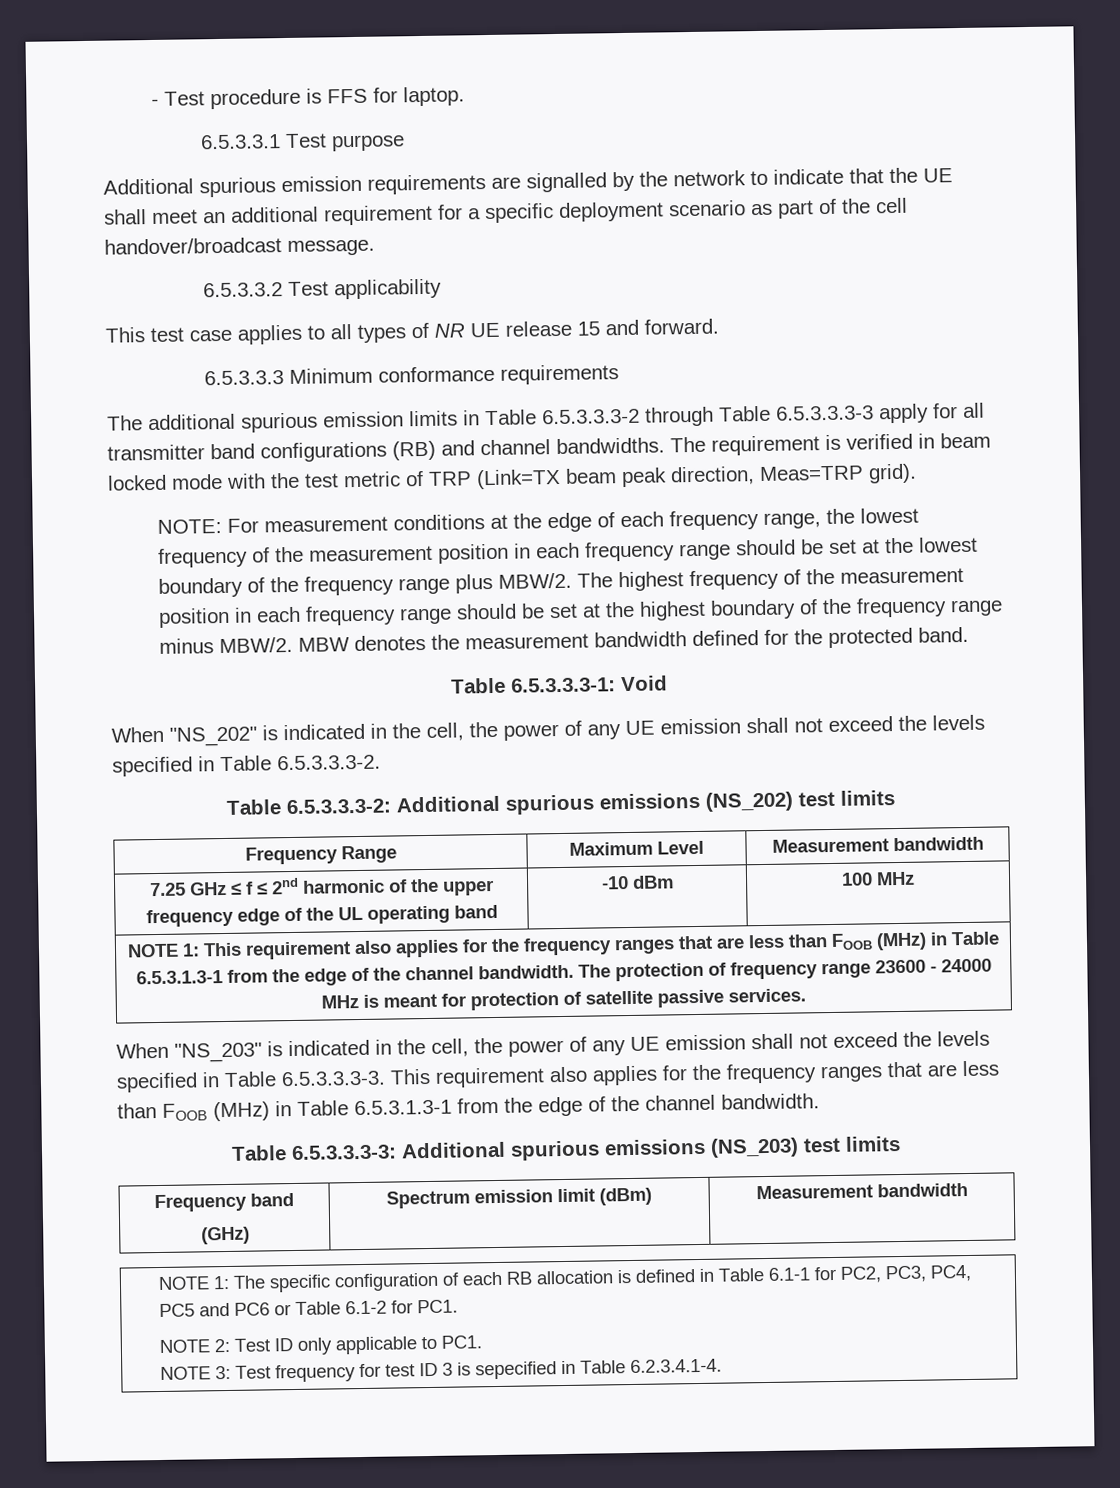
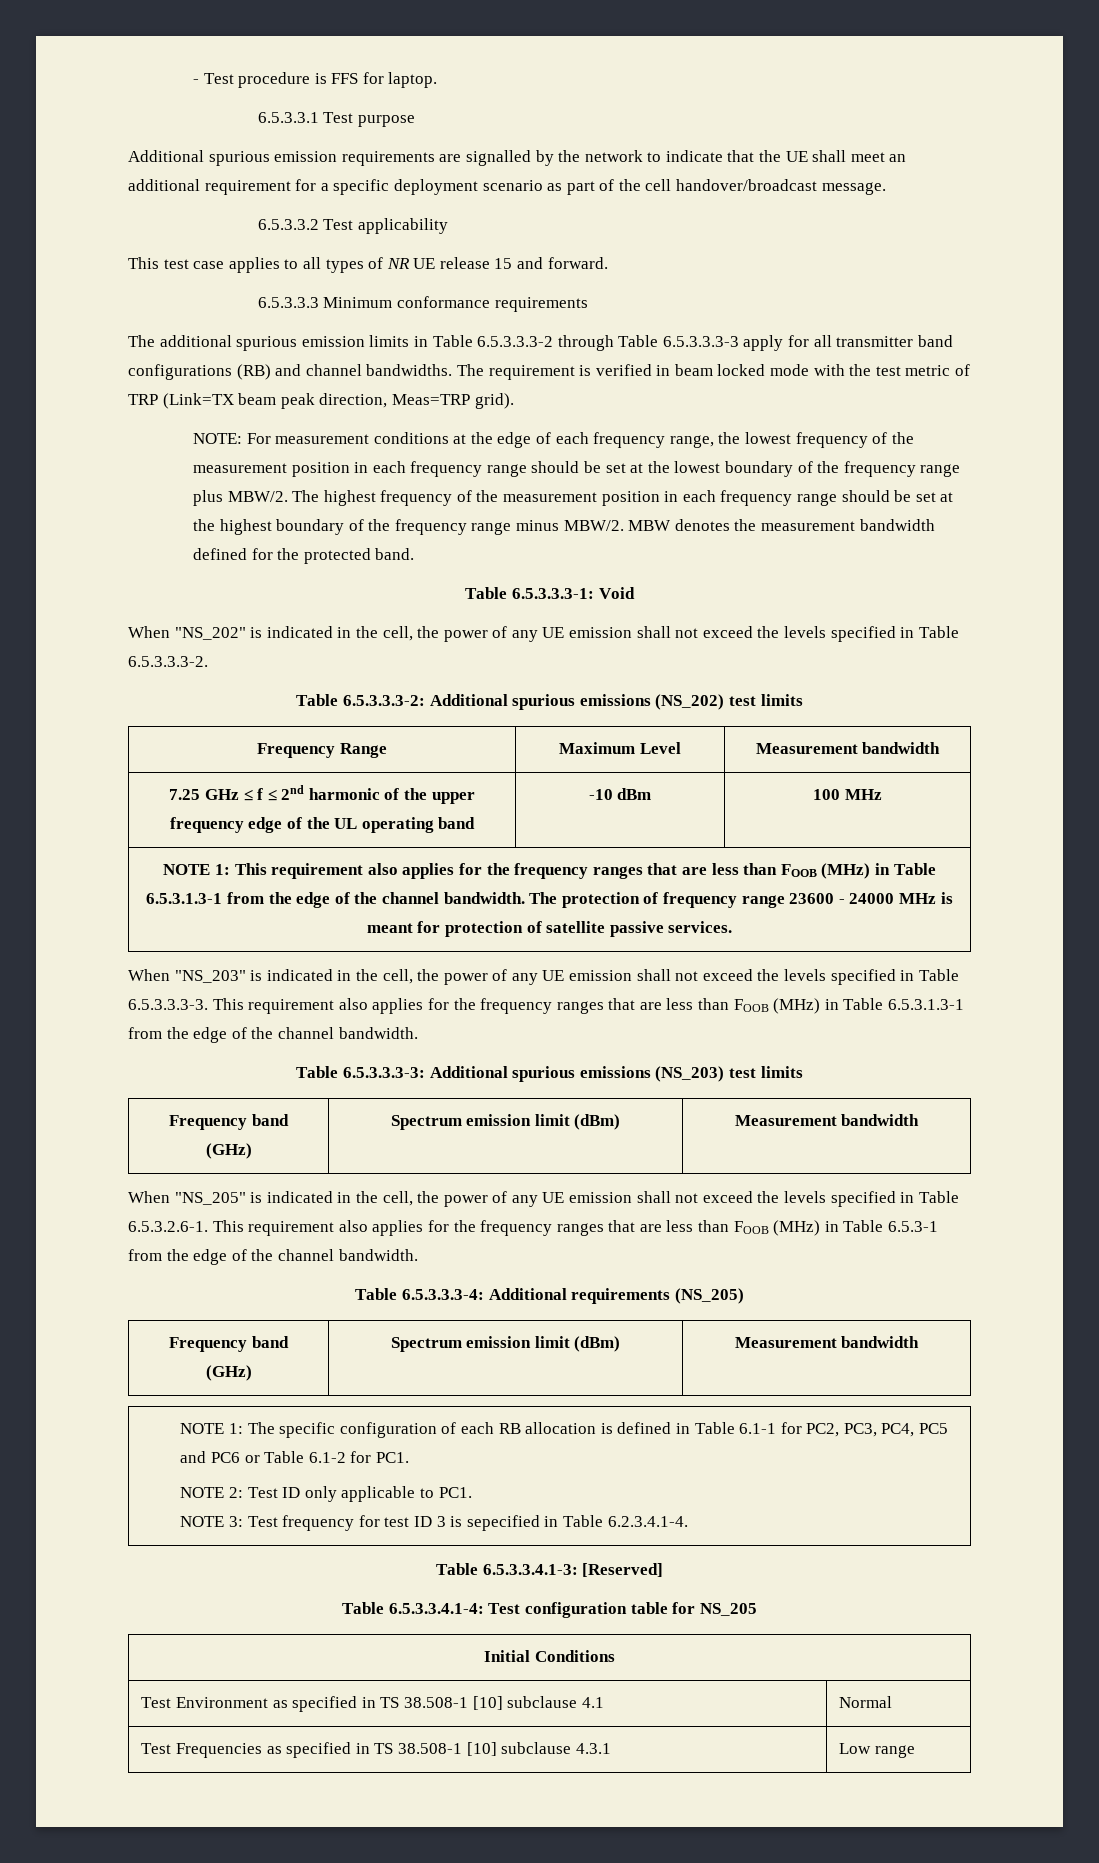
(968, 1190) none -> [128,1191,959,1207] [128,1220,939,1236] [128,1249,418,1265] [355,1288,744,1304] [169,1336,289,1352] [205,1365,252,1381] [390,1336,621,1352] [734,1336,920,1348] // When "NS_205" is indicated in the cell, the power of any UE emission shall not exceed the levels specified in Table 6.5.3.2.6-1. This requirement also applies for the frequency ranges that are less than FOOB (MHz) in Table 6.5.3-1 from the edge of the channel bandwidth. // Table 6.5.3.3.3-4: Additional requirements (NS_205) // Frequency band // (GHz) | Spectrum emission limit (dBm) | Measurement bandwidth
(723, 1366) none -> [435,1563,664,1577] [342,1602,757,1618] [484,1650,615,1662] [141,1696,604,1712] [839,1696,893,1708] [141,1742,611,1758] [839,1743,916,1758] // Table 6.5.3.3.4.1-3: [Reserved] // Table 6.5.3.3.4.1-4: Test configuration table for NS_205 // Initial Conditions // Test Environment as specified in TS 38.508-1 [10] subclause 4.1 | Normal // Test Frequencies as specified in TS 38.508-1 [10] subclause 4.3.1 | Low range

